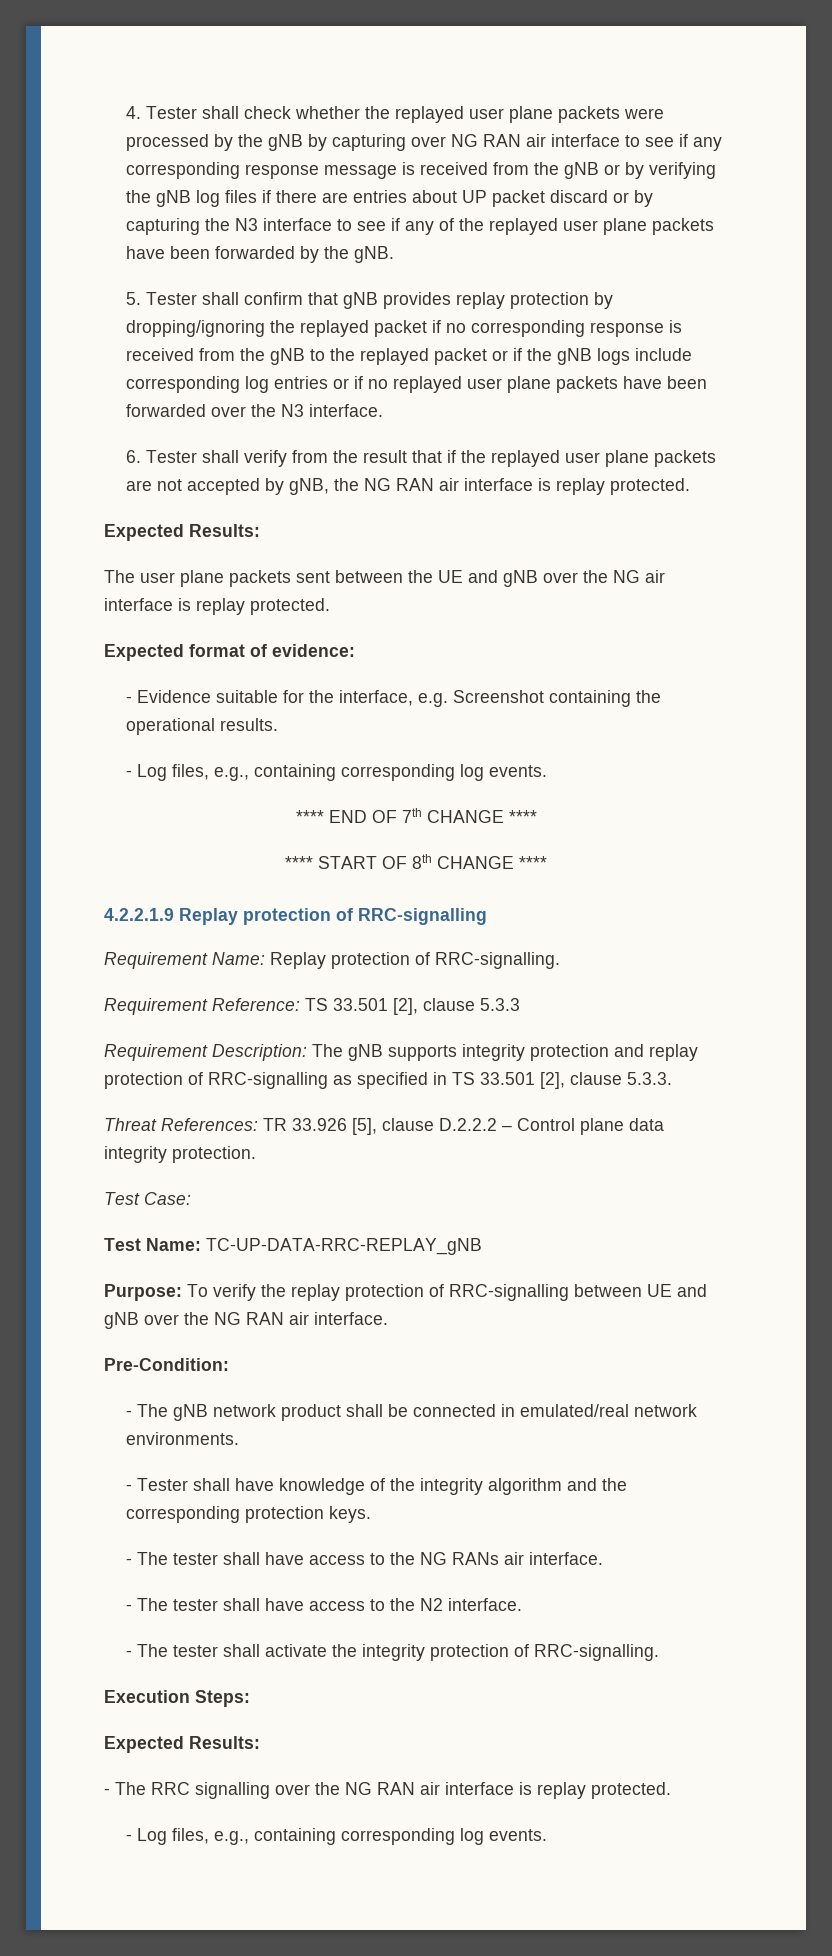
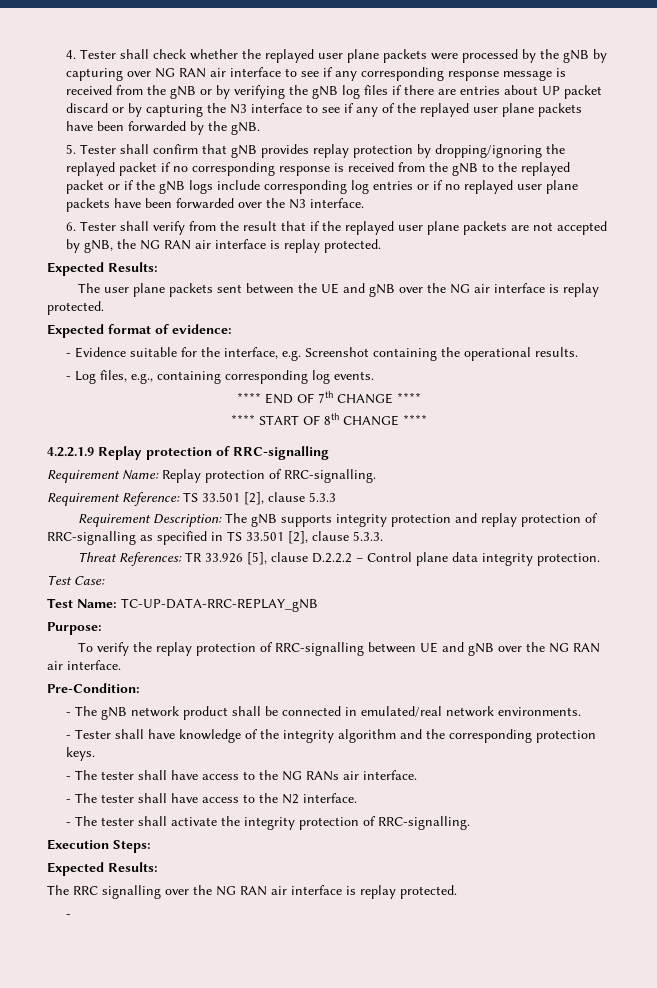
(182, 1292) none -> (102, 628) //
[104,1788,110,1795] - -> (158, 867) none
[137,1828,548,1845] Log files, e.g., containing corresponding log events. -> (72, 916) none

